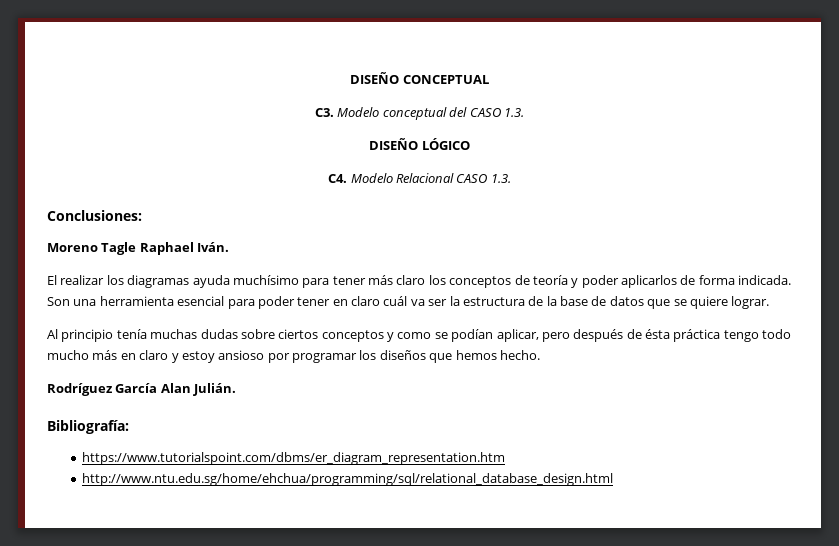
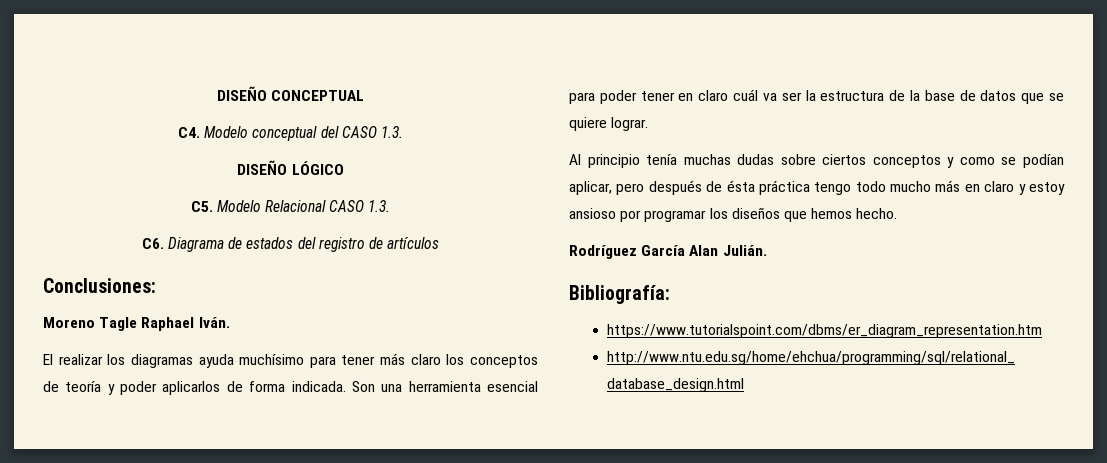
[315,108,335,117] C3. -> [178,127,201,138] C4.
[328,174,348,183] C4. -> [190,201,213,212] C5.
(511, 178) none -> [141,237,440,252] // C6. Diagrama de estados del registro de artículos

